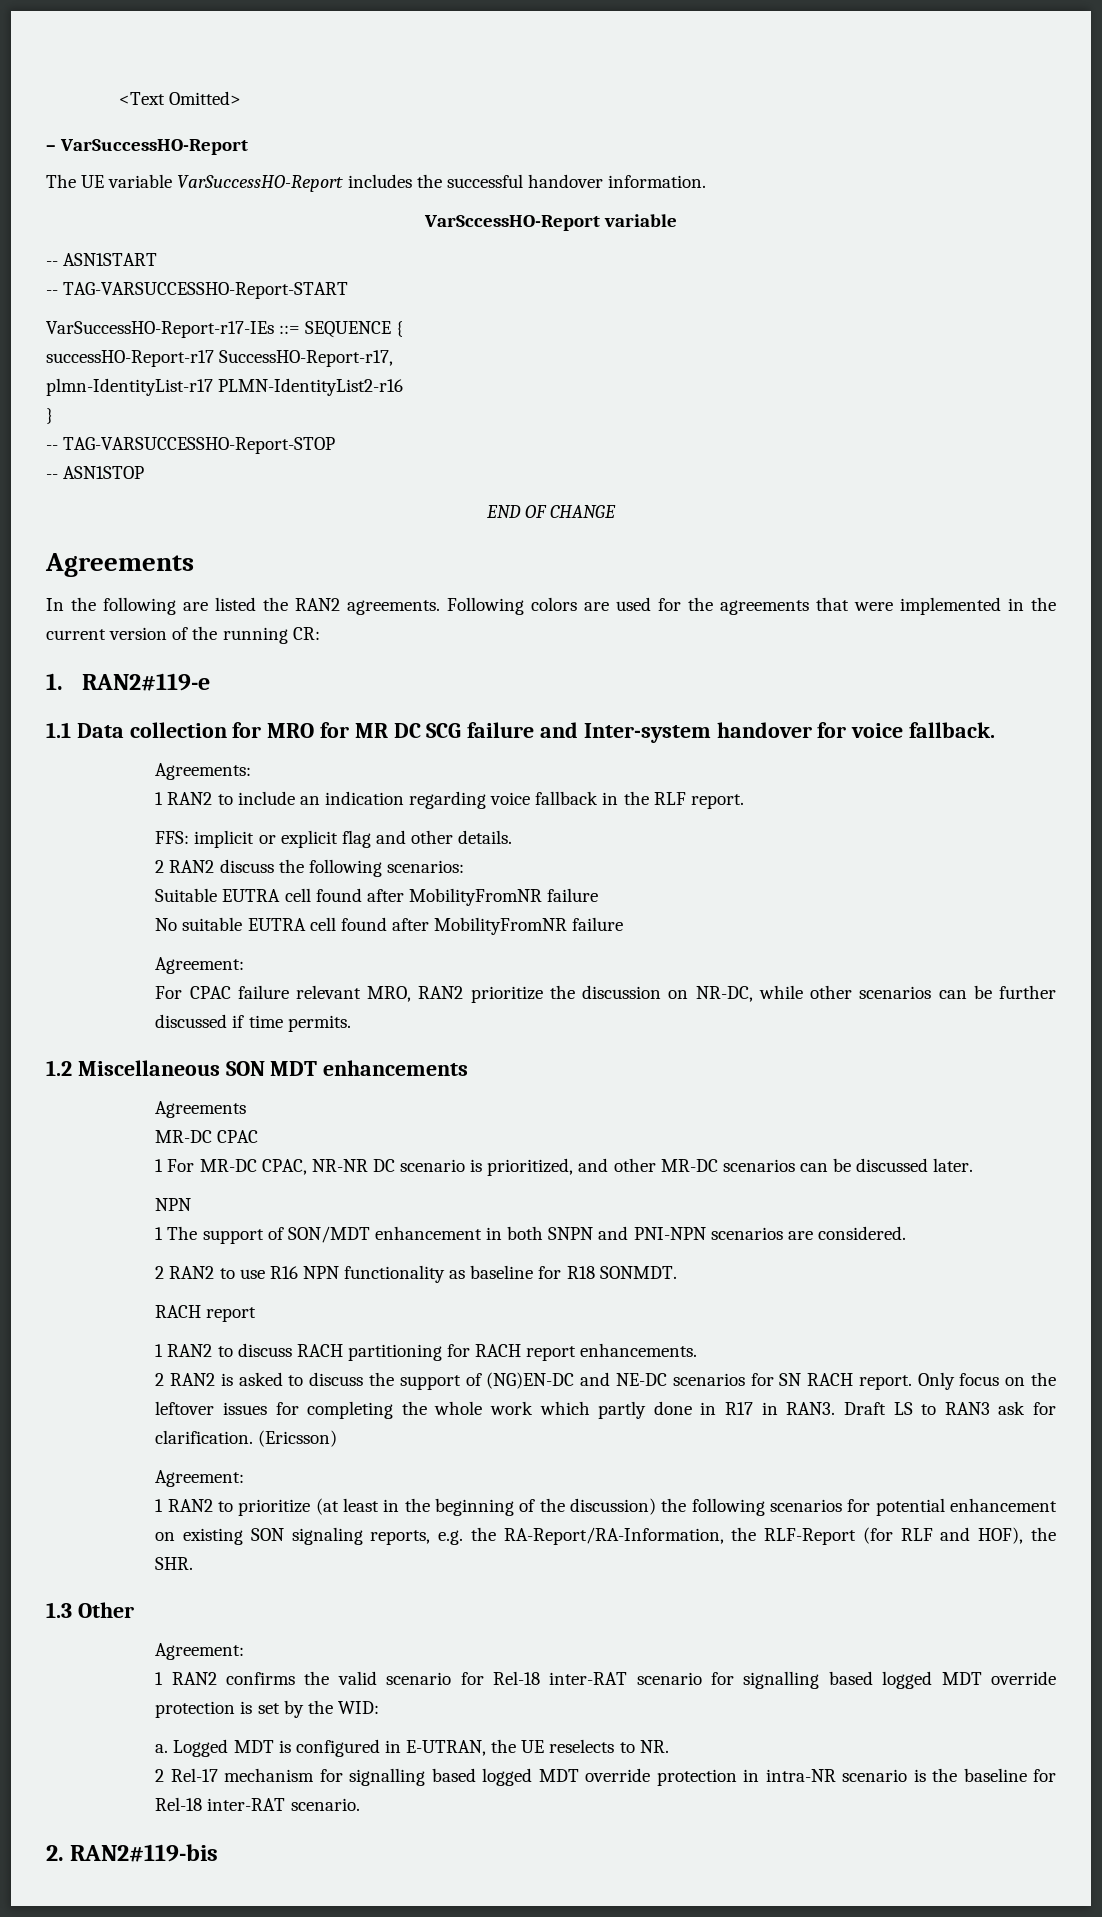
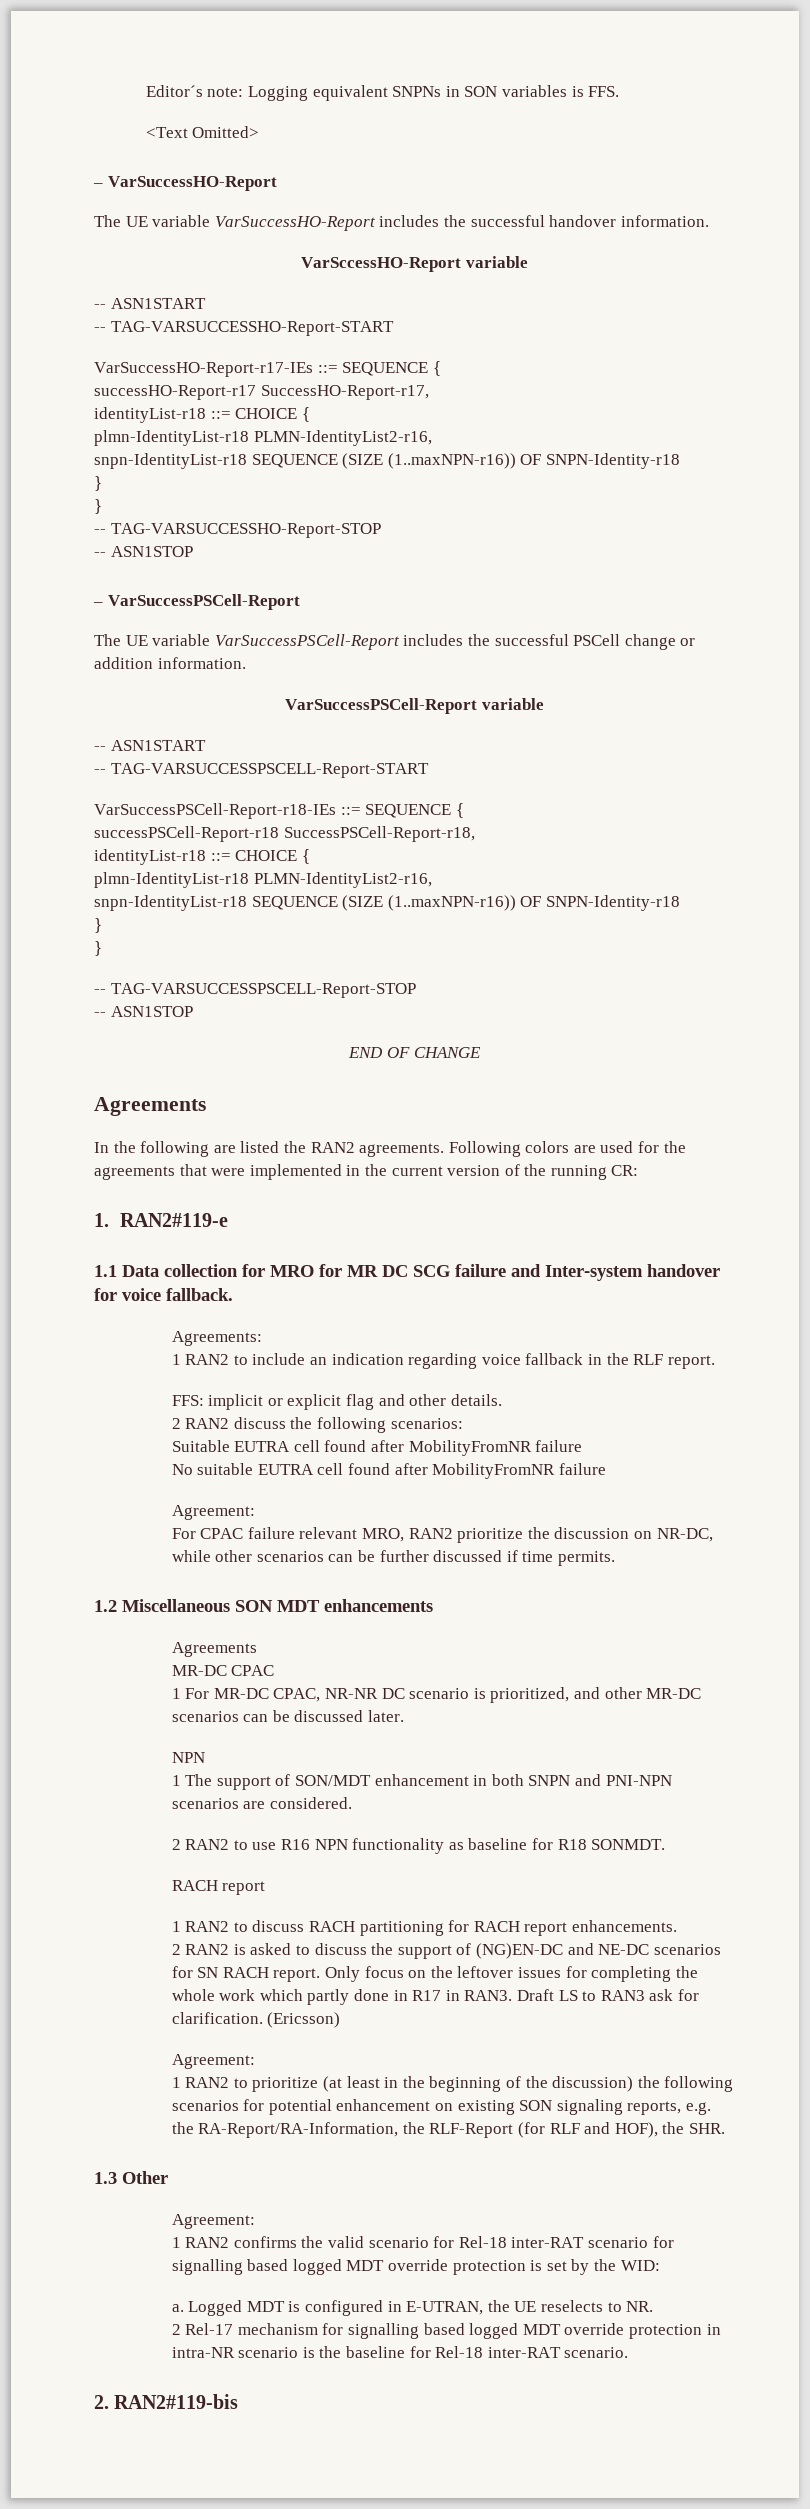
(118, 98) none -> [145,85,620,101] Editor´s note: Logging equivalent SNPNs in SON variables is FFS. //
[46,378,404,396] plmn-IdentityList-r17 PLMN-IdentityList2-r16 -> [94,407,310,423] [94,430,432,446] [94,453,680,469] [94,476,102,491] identityList-r18 ::= CHOICE { // plmn-IdentityList-r18 PLMN-IdentityList2-r16, // snpn-IdentityList-r18 SEQUENCE (SIZE (1..maxNPN-r16)) OF SNPN-Identity-r18 // }
(145, 472) none -> [93,594,300,610] [94,634,696,650] [94,657,246,669] [285,698,544,714] [94,740,206,751] [94,763,429,778] [94,803,464,819] [94,826,475,842] [94,849,310,865] [94,872,432,888] [94,895,680,911] [94,918,102,933] [94,941,102,956] [94,983,416,998] [94,1006,193,1017] // – VarSuccessPSCell-Report // The UE variable VarSuccessPSCell-Report includes the successful PSCell change or addition information. // VarSuccessPSCell-Report variable // -- ASN1START // -- TAG-VARSUCCESSPSCELL-Report-START // VarSuccessPSCell-Report-r18-IEs ::= SEQUENCE { // successPSCell-Report-r18 SuccessPSCell-Report-r18, // identityList-r18 ::= CHOICE { // plmn-IdentityList-r18 PLMN-IdentityList2-r16, // snpn-IdentityList-r18 SEQUENCE (SIZE (1..maxNPN-r16)) OF SNPN-Identity-r18 // } // } // -- TAG-VARSUCCESSPSCELL-Report-STOP // -- ASN1STOP

